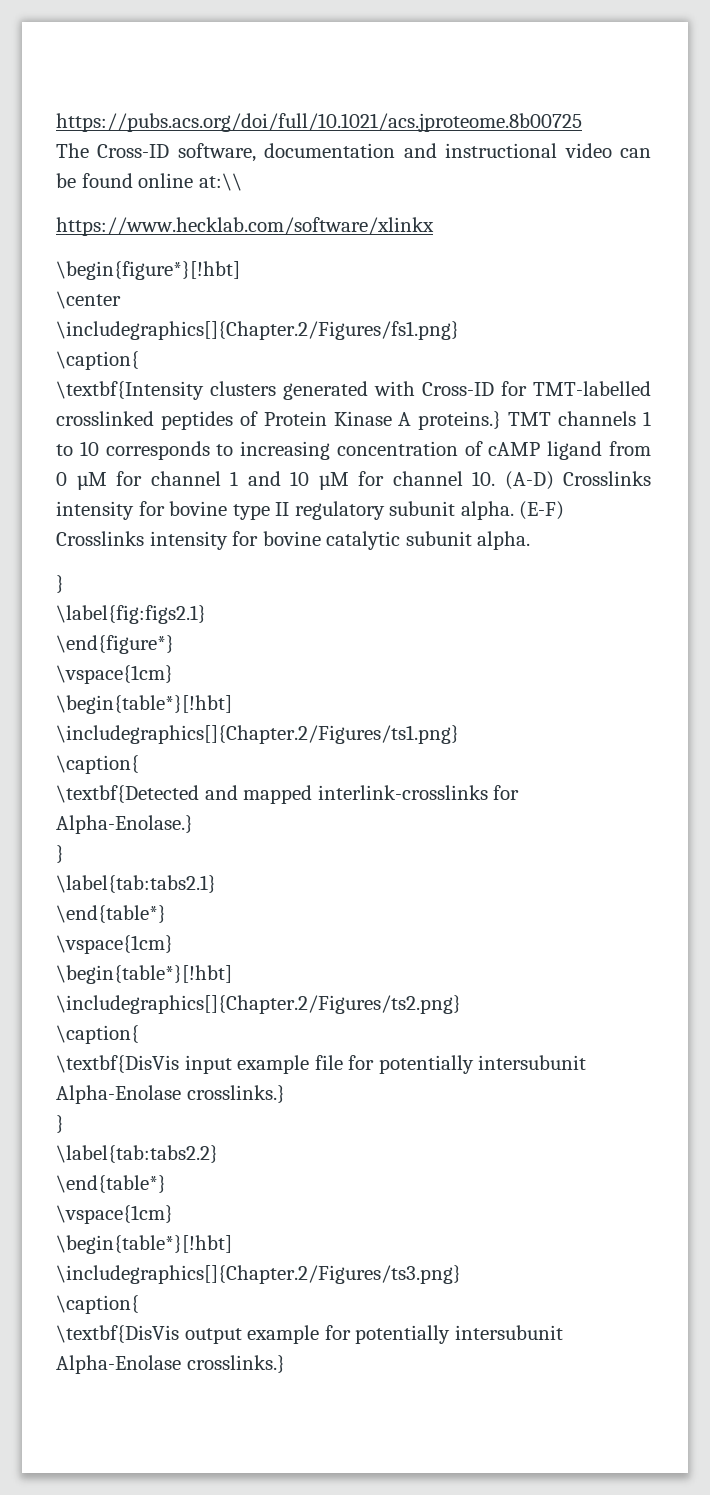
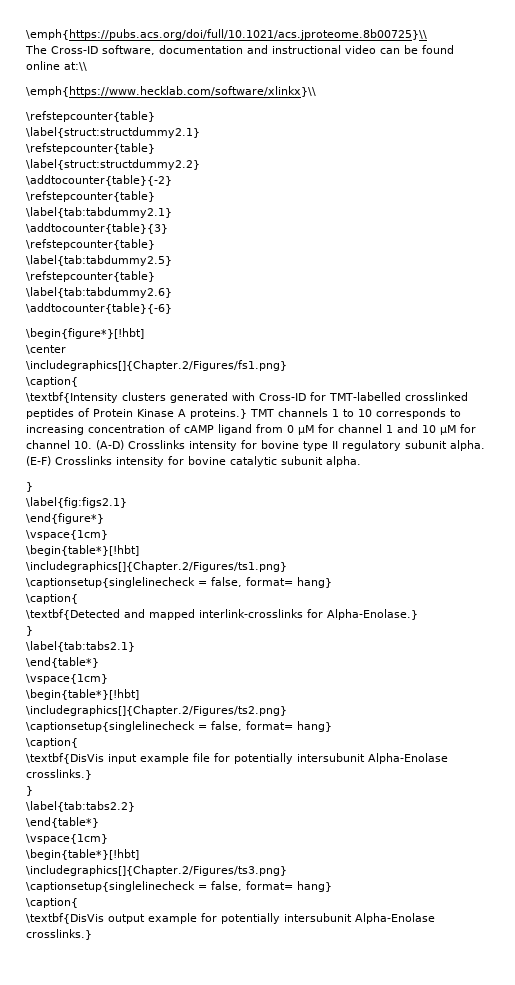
[56,113,582,132] https://pubs.acs.org/doi/full/10.1021/acs.jproteome.8b00725 -> [26,29,427,40] \emph{https://pubs.acs.org/doi/full/10.1021/acs.jproteome.8b00725}\\
[56,217,434,236] https://www.hecklab.com/software/xlinkx -> [26,86,316,97] [26,111,155,122] [26,127,200,138] [26,143,155,154] [26,159,200,170] [26,175,172,186] [26,191,155,202] [26,207,172,218] [26,223,168,234] [26,239,155,250] [26,255,172,266] [26,271,155,282] [26,287,172,298] [26,303,172,314] \emph{https://www.hecklab.com/software/xlinkx}\\ // \refstepcounter{table} // \label{struct:structdummy2.1} // \refstepcounter{table} // \label{struct:structdummy2.2} // \addtocounter{table}{-2} // \refstepcounter{table} // \label{tab:tabdummy2.1} // \addtocounter{table}{3} // \refstepcounter{table} // \label{tab:tabdummy2.5} // \refstepcounter{table} // \label{tab:tabdummy2.6} // \addtocounter{table}{-6}
(459, 734) none -> [26,577,332,588] // \captionsetup{singlelinecheck = false, format= hang}
(461, 1004) none -> [26,721,332,732] // \captionsetup{singlelinecheck = false, format= hang}
(461, 1274) none -> [26,881,332,892] // \captionsetup{singlelinecheck = false, format= hang}

